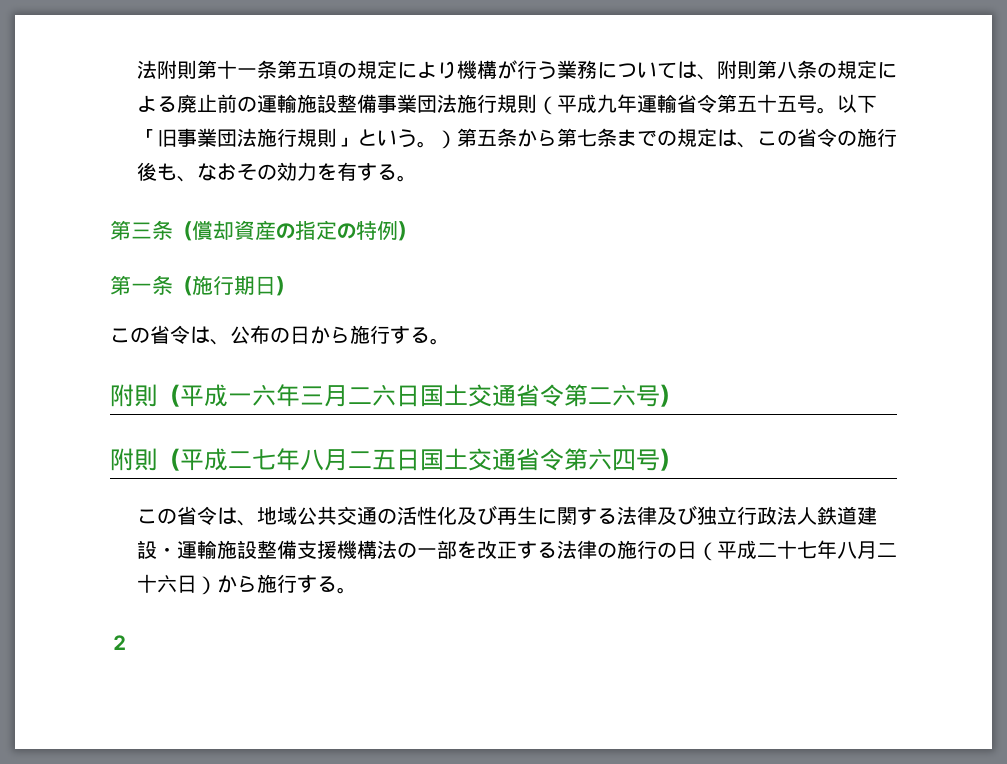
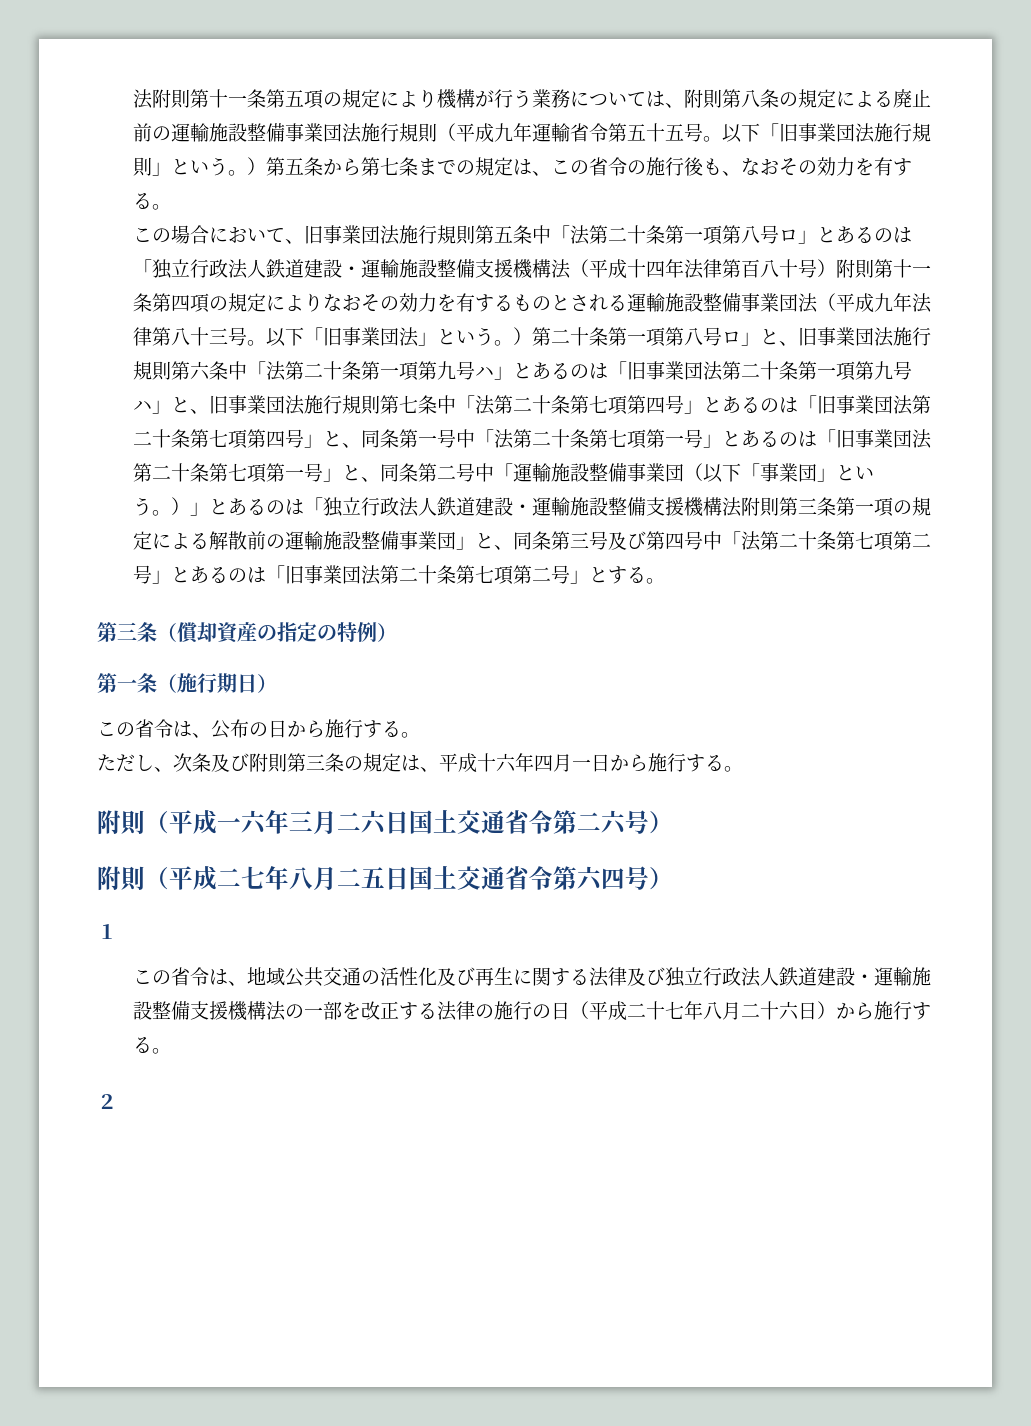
(417, 178) none -> [132,225,912,245] [132,259,931,279] [132,293,932,313] [132,327,931,347] [132,361,912,381] [132,395,931,415] [132,429,932,449] [132,463,874,483] [132,497,931,517] [132,531,931,551] [132,565,665,585] // この場合において、旧事業団法施行規則第五条中「法第二十条第一項第八号ロ」とあるのは「独立行政法人鉄道建設・運輸施設整備支援機構法（平成十四年法律第百八十号）附則第十一条第四項の規定によりなおその効力を有するものとされる運輸施設整備事業団法（平成九年法律第八十三号。以下「旧事業団法」という。）第二十条第一項第八号ロ」と、旧事業団法施行規則第六条中「法第二十条第一項第九号ハ」とあるのは「旧事業団法第二十条第一項第九号ハ」と、旧事業団法施行規則第七条中「法第二十条第七項第四号」とあるのは「旧事業団法第二十条第七項第四号」と、同条第一号中「法第二十条第七項第一号」とあるのは「旧事業団法第二十条第七項第一号」と、同条第二号中「運輸施設整備事業団（以下「事業団」という。）」とあるのは「独立行政法人鉄道建設・運輸施設整備支援機構法附則第三条第一項の規定による解散前の運輸施設整備事業団」と、同条第三号及び第四号中「法第二十条第七項第二号」とあるのは「旧事業団法第二十条第七項第二号」とする。
(450, 341) none -> [97,753,743,773] // ただし、次条及び附則第三条の規定は、平成十六年四月一日から施行する。
(682, 459) none -> [97,924,117,939] // １

